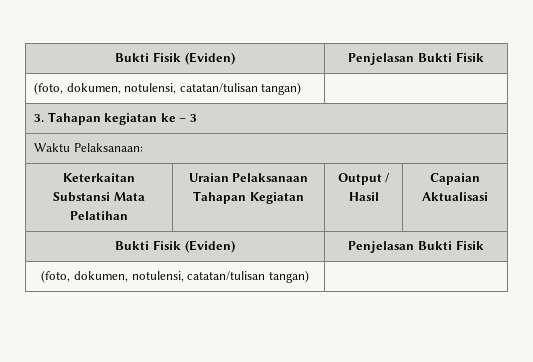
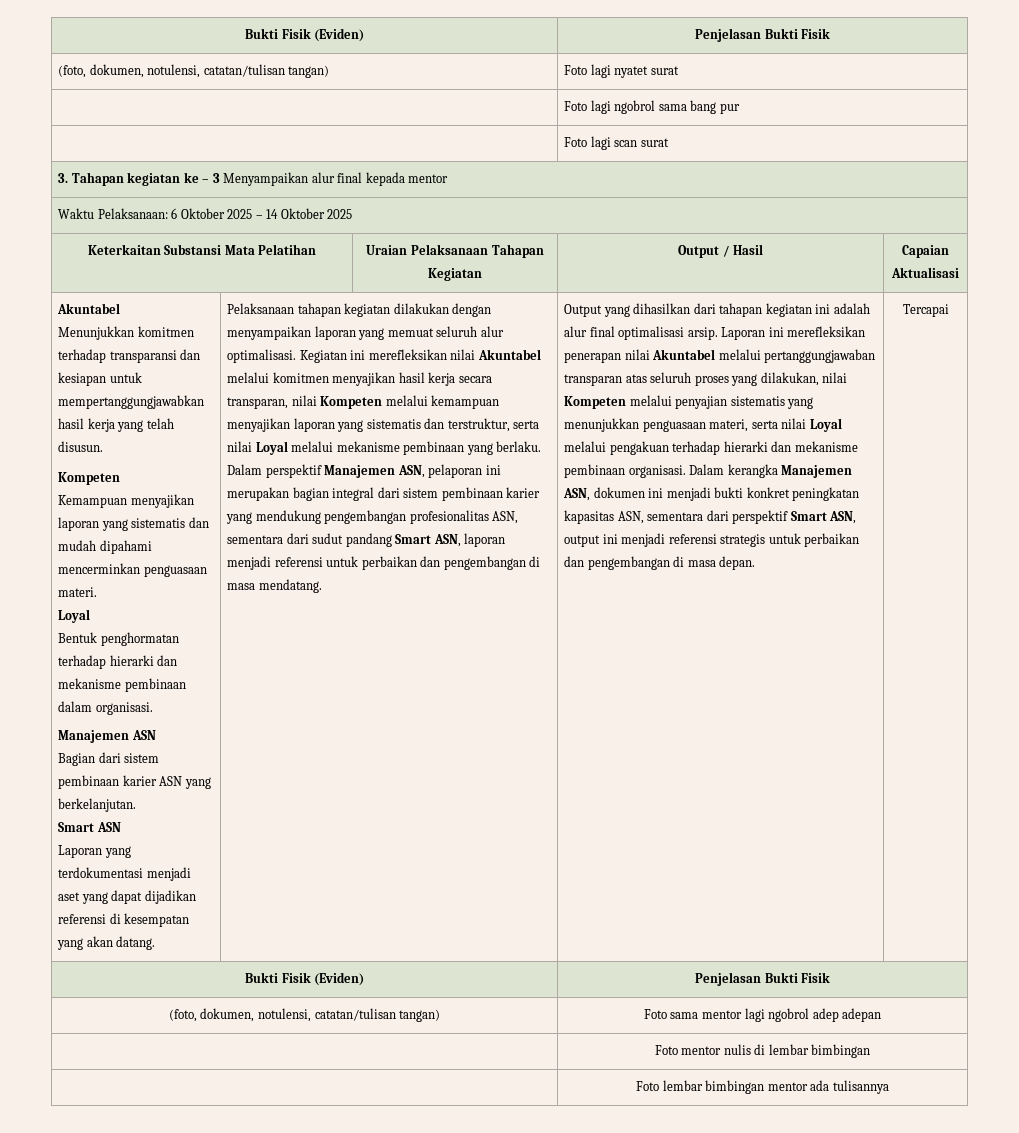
(302, 88) none -> [564,64,679,78] [564,100,740,114] [564,136,669,150] Foto lagi nyatet surat // | Foto lagi ngobrol sama bang pur // | Foto lagi scan surat
[34,143,143,152] // Waktu Pelaksanaan: -> [223,172,449,186] [58,208,353,219] Menyampaikan alur final kepada mentor // Waktu Pelaksanaan: 6 Oktober 2025 – 14 Oktober 2025
(488, 196) none -> [57,303,121,314] [58,326,194,340] [58,349,201,363] [58,372,142,386] [58,395,205,409] [58,418,174,432] [58,441,104,452] [58,472,121,485] [58,494,194,508] [58,517,209,531] [58,540,152,554] [58,563,207,577] [58,587,98,597] [58,609,91,623] [58,632,179,646] [58,655,178,669] [58,678,186,692] [58,701,153,715] [58,730,156,743] [58,752,160,766] [58,775,211,789] [58,798,137,812] [58,822,121,832] [58,845,131,858] [58,867,191,881] [58,890,196,904] [58,913,190,927] [57,936,156,950] [227,303,492,317] [227,326,504,340] [227,349,541,363] [227,372,492,386] [227,395,500,409] [227,418,540,432] [227,441,542,455] [227,464,501,478] [227,487,541,501] [226,510,519,524] [227,533,506,547] [227,556,541,570] [227,579,322,593] [564,303,870,317] [564,326,866,340] [564,349,876,363] [564,372,848,386] [564,395,814,409] [564,418,842,432] [564,441,858,455] [564,464,853,478] [563,487,860,501] [564,510,857,524] [564,533,860,547] [564,556,756,570] [902,304,949,317] // Akuntabel // Menunjukkan komitmen terhadap transparansi dan kesiapan untuk mempertanggungjawabkan hasil kerja yang telah disusun. // Kompeten // Kemampuan menyajikan laporan yang sistematis dan mudah dipahami mencerminkan penguasaan materi. // Loyal // Bentuk penghormatan terhadap hierarki dan mekanisme pembinaan dalam organisasi. // Manajemen ASN // Bagian dari sistem pembinaan karier ASN yang berkelanjutan. // Smart ASN // Laporan yang terdokumentasi menjadi aset yang dapat dijadikan referensi di kesempatan yang akan datang. | Pelaksanaan tahapan kegiatan dilakukan dengan menyampaikan laporan yang memuat seluruh alur optimalisasi. Kegiatan ini merefleksikan nilai Akuntabel melalui komitmen menyajikan hasil kerja secara transparan, nilai Kompeten melalui kemampuan menyajikan laporan yang sistematis dan terstruktur, serta nilai Loyal melalui mekanisme pembinaan yang berlaku. Dalam perspektif Manajemen ASN, pelaporan ini merupakan bagian integral dari sistem pembinaan karier yang mendukung pengembangan profesionalitas ASN, sementara dari sudut pandang Smart ASN, laporan menjadi referensi untuk perbaikan dan pengembangan di masa mendatang. | Output yang dihasilkan dari tahapan kegiatan ini adalah alur final optimalisasi arsip. Laporan ini merefleksikan penerapan nilai Akuntabel melalui pertanggungjawaban transparan atas seluruh proses yang dilakukan, nilai Kompeten melalui penyajian sistematis yang menunjukkan penguasaan materi, serta nilai Loyal melalui pengakuan terhadap hierarki dan mekanisme pembinaan organisasi. Dalam kerangka Manajemen ASN, dokumen ini menjadi bukti konkret peningkatan kapasitas ASN, sementara dari perspektif Smart ASN, output ini menjadi referensi strategis untuk perbaikan dan pengembangan di masa depan. | Tercapai
(309, 276) none -> [643,1008,882,1022] [654,1044,871,1058] [636,1080,889,1094] Foto sama mentor lagi ngobrol adep adepan // | Foto mentor nulis di lembar bimbingan // | Foto lembar bimbingan mentor ada tulisannya

